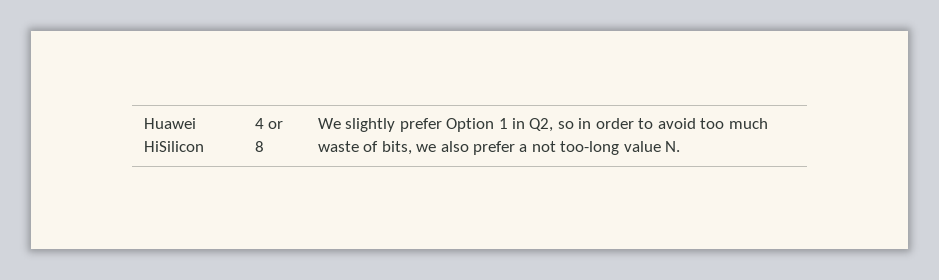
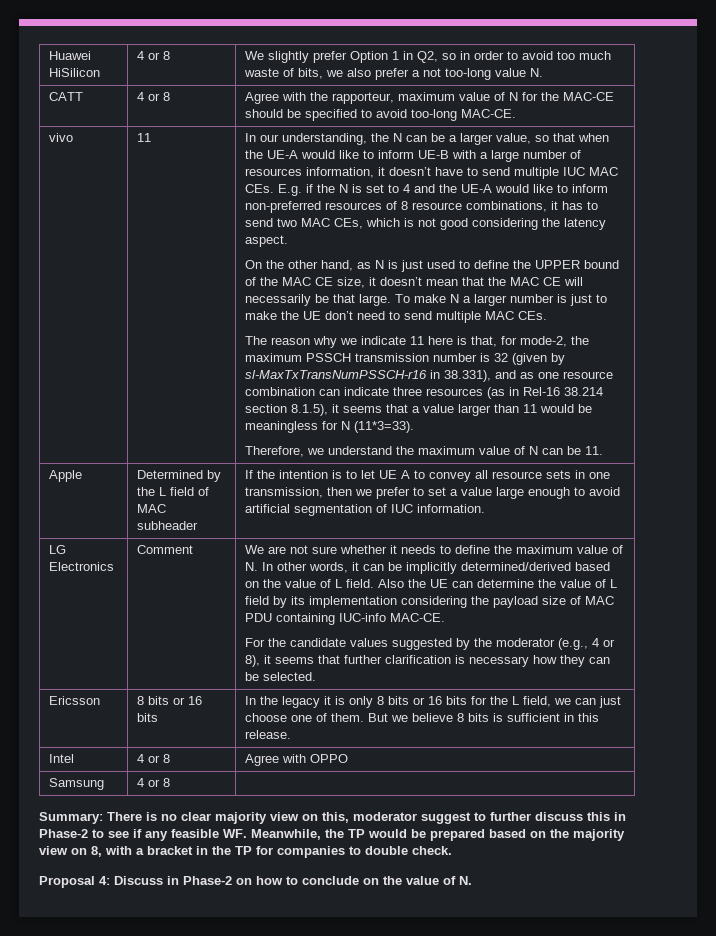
(681, 146) none -> [48,92,83,101] [136,92,170,101] [244,92,614,104] [244,109,516,121] [48,133,73,142] [136,133,151,142] [244,133,609,145] [244,150,581,162] [244,167,618,179] [244,184,608,196] [244,201,598,213] [244,218,606,230] [244,235,288,247] [244,260,619,272] [244,277,583,288] [244,294,607,306] [244,311,547,323] [244,336,589,348] [244,353,565,365] [244,370,613,382] [244,387,603,399] [244,404,592,416] [244,421,414,433] [244,446,603,457] [48,470,82,482] [136,470,221,482] [136,487,209,496] [136,504,166,513] [136,521,198,530] [244,470,610,482] [244,487,620,499] [244,504,485,516] [48,545,66,554] [48,562,114,571] [136,545,193,554] [244,545,623,554] [244,562,610,574] [244,579,617,588] [244,596,614,608] [244,613,445,625] [244,638,615,650] [244,655,610,667] [244,672,316,681] [48,696,100,705] [136,696,202,705] [136,713,158,722] [244,696,621,708] [244,713,599,722] [244,730,291,739] [48,754,74,763] [136,754,170,763] [244,754,348,766] [48,778,104,790] [136,778,170,787] [39,812,626,824] [39,829,625,841] [39,846,452,858] [39,876,472,888] // CATT | 4 or 8 | Agree with the rapporteur, maximum value of N for the MAC-CE should be specified to avoid too-long MAC-CE. // vivo | 11 | In our understanding, the N can be a larger value, so that when the UE-A would like to inform UE-B with a large number of resources information, it doesn’t have to send multiple IUC MAC CEs. E.g. if the N is set to 4 and the UE-A would like to inform non-preferred resources of 8 resource combinations, it has to send two MAC CEs, which is not good considering the latency aspect. // On the other hand, as N is just used to define the UPPER bound of the MAC CE size, it doesn’t mean that the MAC CE will necessarily be that large. To make N a larger number is just to make the UE don’t need to send multiple MAC CEs. // The reason why we indicate 11 here is that, for mode-2, the maximum PSSCH transmission number is 32 (given by sl-MaxTxTransNumPSSCH-r16 in 38.331), and as one resource combination can indicate three resources (as in Rel-16 38.214 section 8.1.5), it seems that a value larger than 11 would be meaningless for N (11*3=33). // Therefore, we understand the maximum value of N can be 11. // Apple | Determined by the L field of MAC subheader | If the intention is to let UE A to convey all resource sets in one transmission, then we prefer to set a value large enough to avoid artificial segmentation of IUC information. // LG Electronics | Comment | We are not sure whether it needs to define the maximum value of N. In other words, it can be implicitly determined/derived based on the value of L field. Also the UE can determine the value of L field by its implementation considering the payload size of MAC PDU containing IUC-info MAC-CE. // For the candidate values suggested by the moderator (e.g., 4 or 8), it seems that further clarification is necessary how they can be selected. // Ericsson | 8 bits or 16 bits | In the legacy it is only 8 bits or 16 bits for the L field, we can just choose one of them. But we believe 8 bits is sufficient in this release. // Intel | 4 or 8 | Agree with OPPO // Samsung | 4 or 8 | // Summary: There is no clear majority view on this, moderator suggest to further discuss this in Phase-2 to see if any feasible WF. Meanwhile, the TP would be prepared based on the majority view on 8, with a bracket in the TP for companies to double check. // Proposal 4: Discuss in Phase-2 on how to conclude on the value of N.

